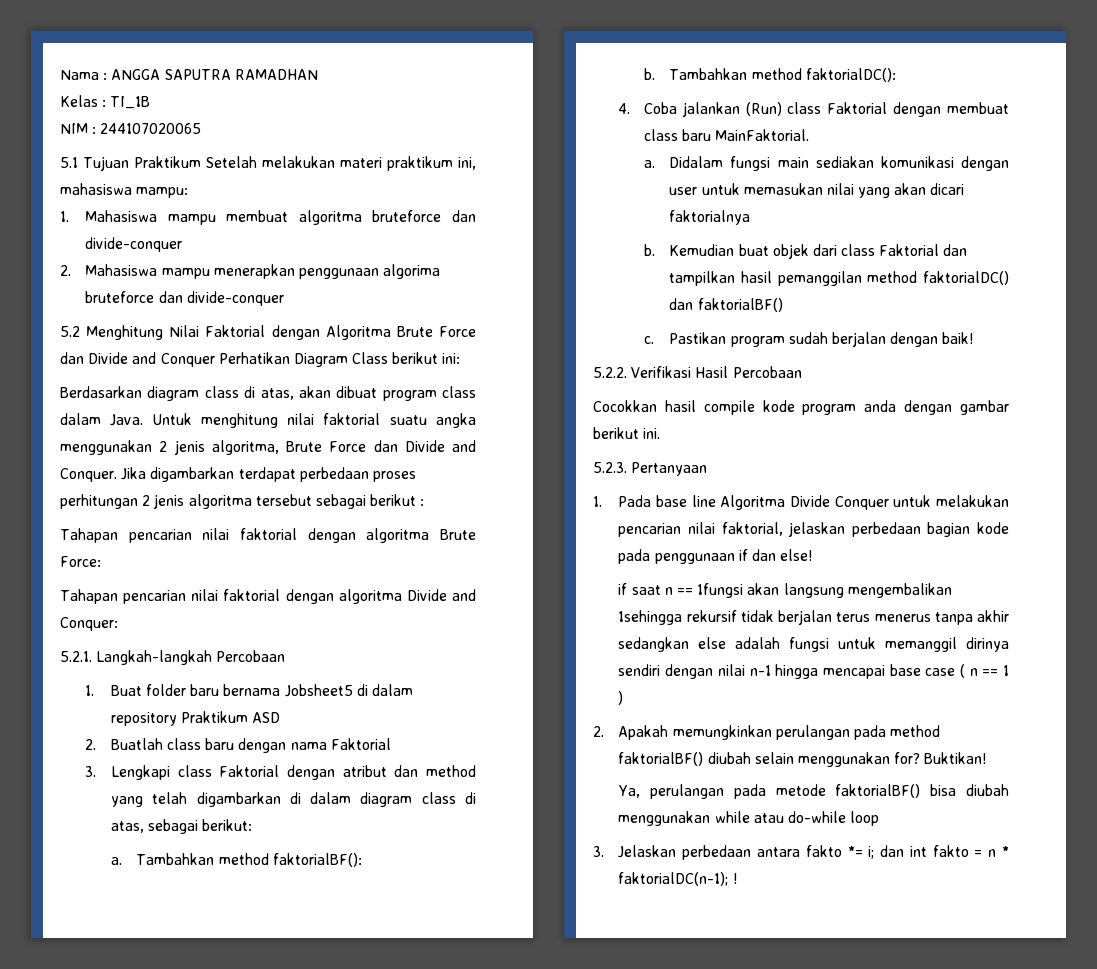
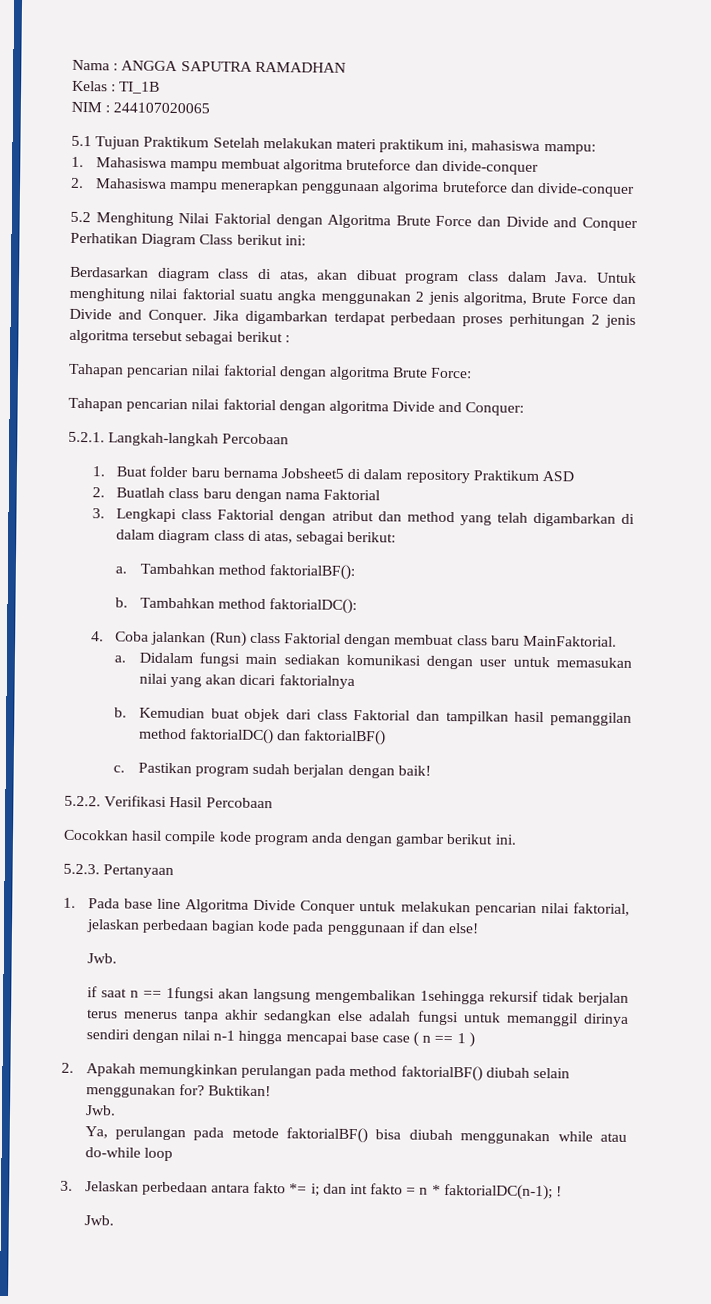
(813, 555) none -> [86,953,117,964] // Jwb.
(987, 758) none -> [84,1105,116,1116] // Jwb.
(737, 878) none -> [83,1215,114,1226] // Jwb.

